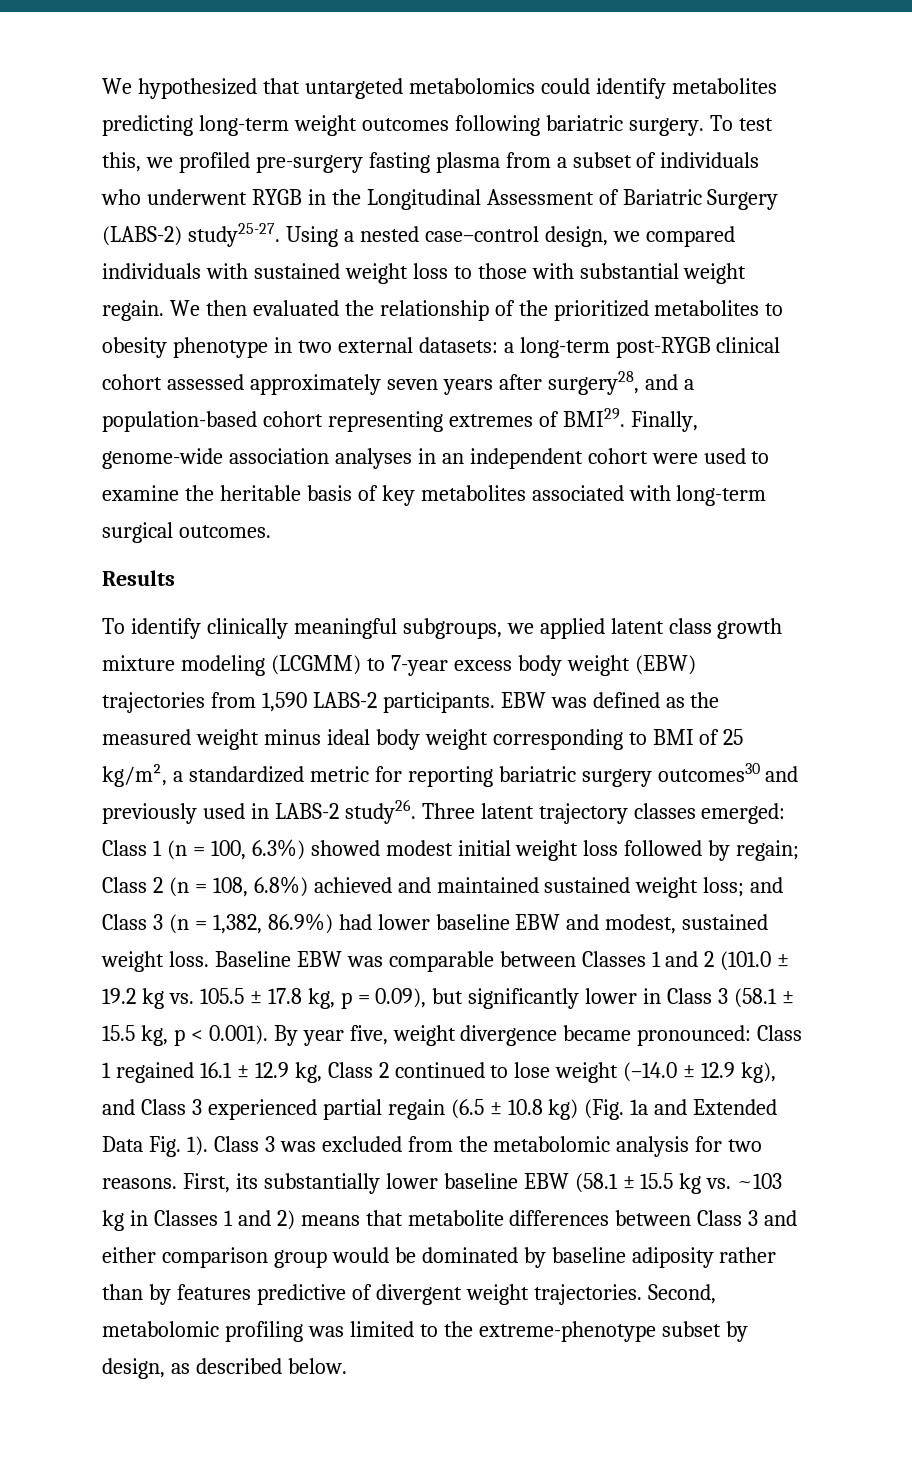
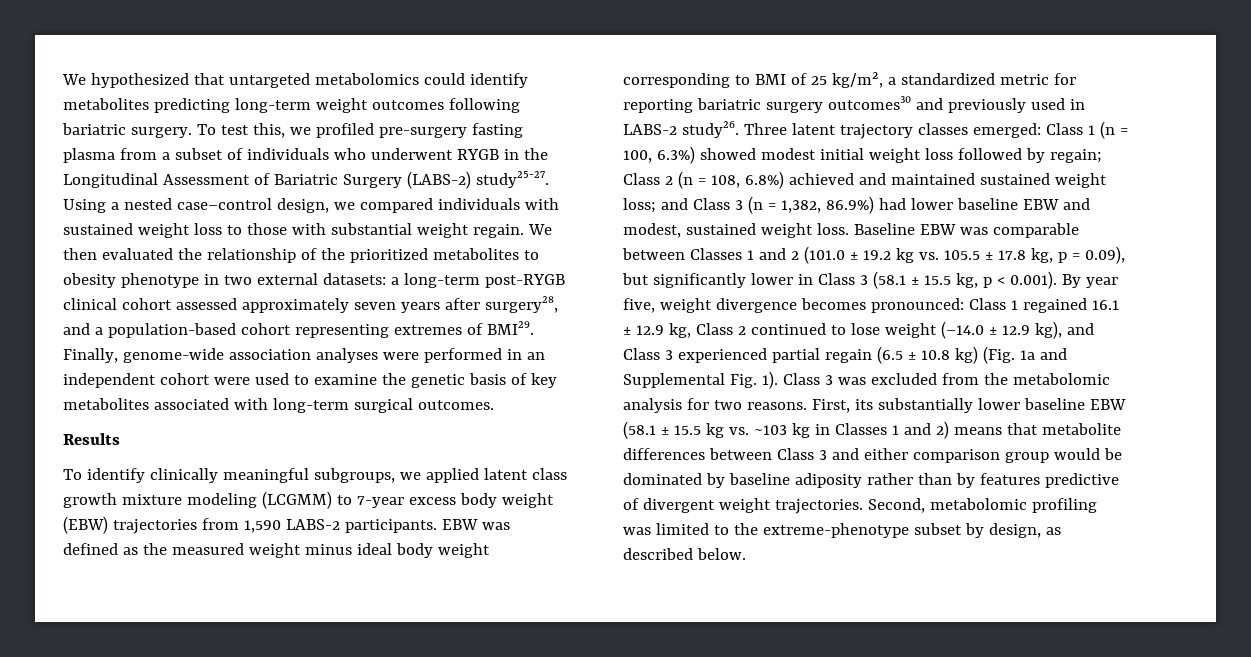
(412, 458) none -> [382,348,502,363] were performed
[219,485,301,501] heritable -> [410,374,465,388] genetic
[563,1025,632,1041] became -> [800,298,866,310] becomes
[693,1099,778,1115] [102,1136,143,1152] Extended Data -> [623,373,725,388] Supplemental

